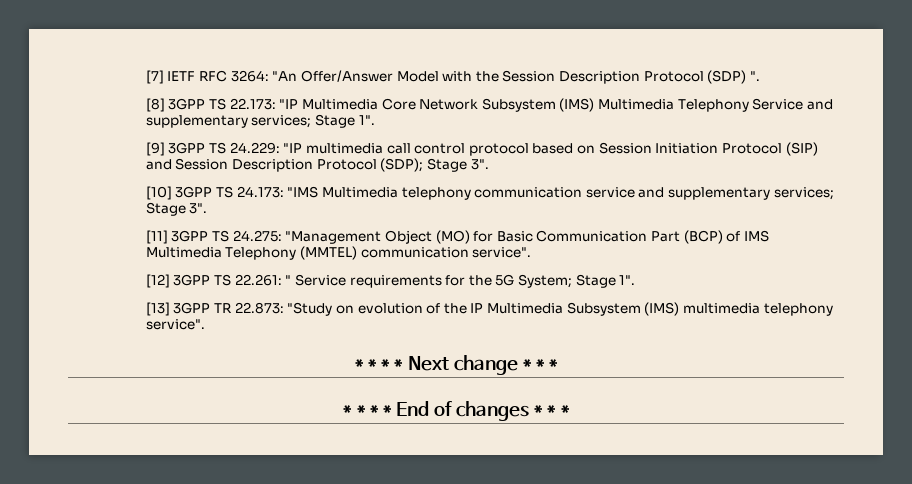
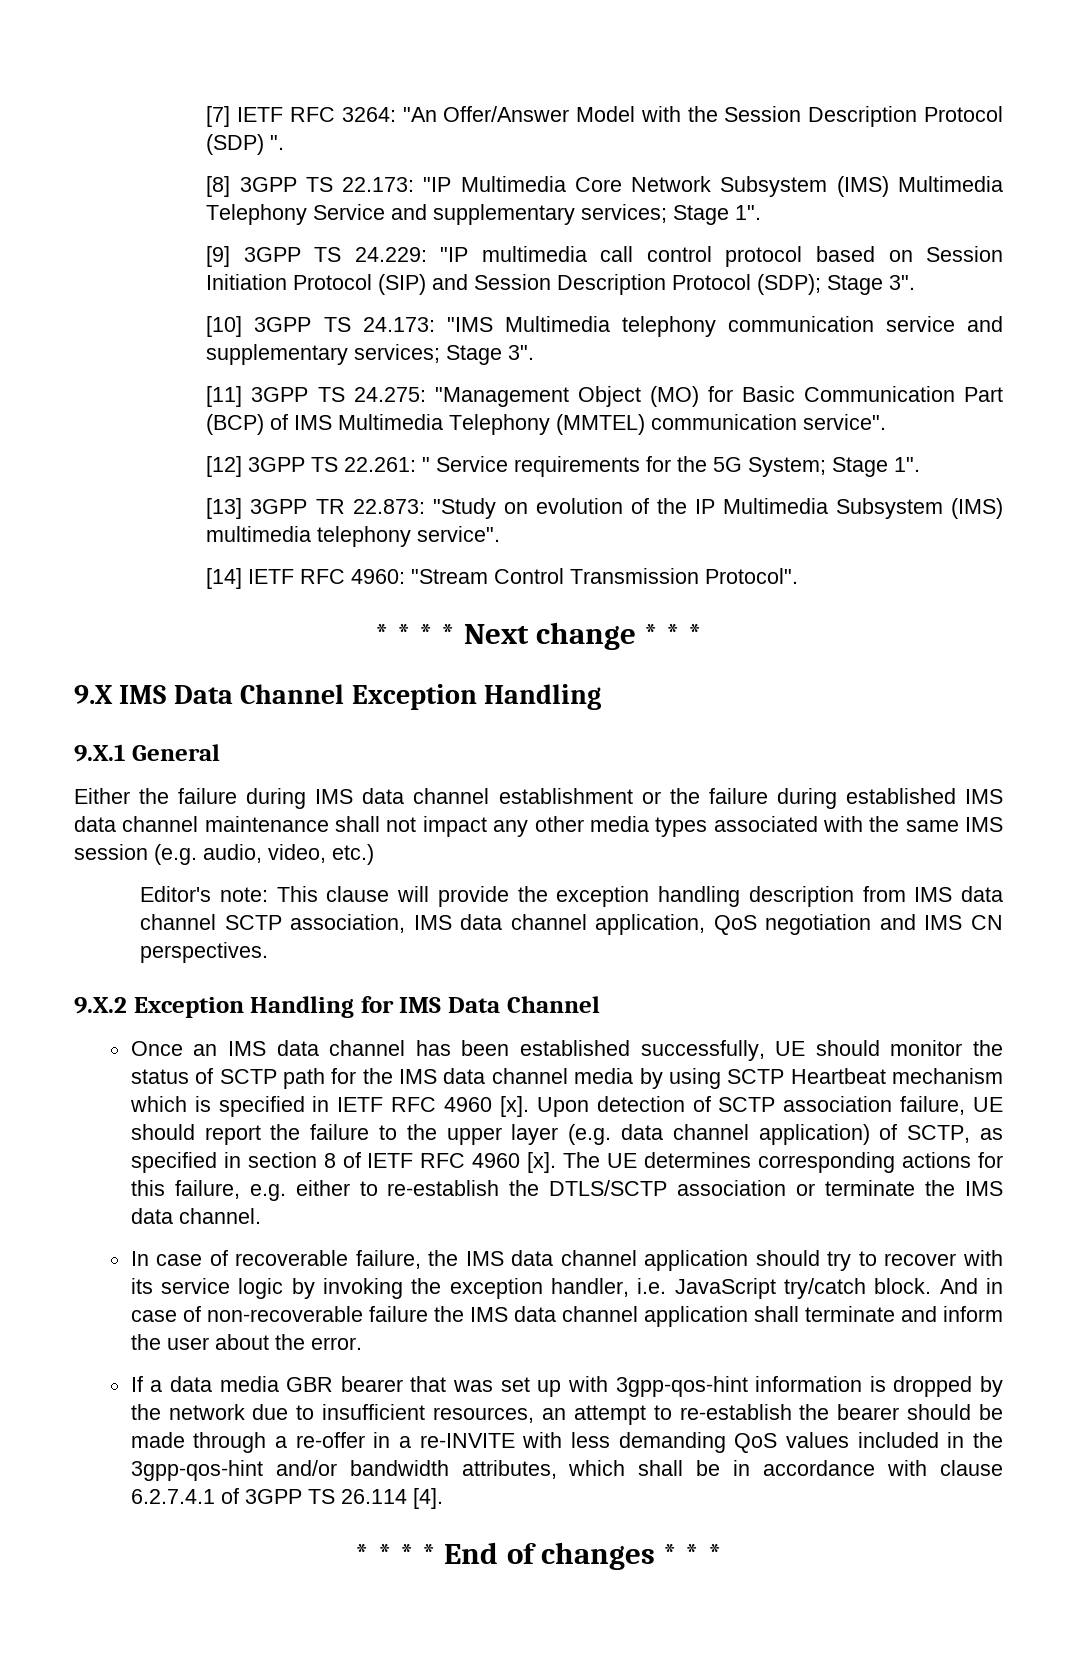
(205, 324) none -> [206,568,799,589] // [14] IETF RFC 4960: "Stream Control Transmission Protocol".
(558, 364) none -> [74,684,602,710] [74,744,220,762] [74,788,1004,809] [74,816,1004,837] [74,844,374,865] [140,886,1004,907] [140,914,1004,935] [140,942,269,963] [74,996,600,1018] [130,1040,1004,1061] [130,1068,1003,1089] [129,1096,1003,1117] [130,1124,1003,1145] [130,1152,1003,1173] [130,1180,1003,1201] [130,1208,261,1224] [130,1250,1004,1271] [130,1278,1003,1299] [130,1306,1003,1327] [130,1334,362,1350] [130,1376,1003,1397] [130,1404,1003,1425] [130,1432,1004,1453] [130,1460,1003,1481] [130,1488,443,1509] // 9.X IMS Data Channel Exception Handling // 9.X.1 General // Either the failure during IMS data channel establishment or the failure during established IMS data channel maintenance shall not impact any other media types associated with the same IMS session (e.g. audio, video, etc.) // Editor's note: This clause will provide the exception handling description from IMS data channel SCTP association, IMS data channel application, QoS negotiation and IMS CN perspectives. // 9.X.2 Exception Handling for IMS Data Channel // Once an IMS data channel has been established successfully, UE should monitor the status of SCTP path for the IMS data channel media by using SCTP Heartbeat mechanism which is specified in IETF RFC 4960 [x]. Upon detection of SCTP association failure, UE should report the failure to the upper layer (e.g. data channel application) of SCTP, as specified in section 8 of IETF RFC 4960 [x]. The UE determines corresponding actions for this failure, e.g. either to re-establish the DTLS/SCTP association or terminate the IMS data channel. // In case of recoverable failure, the IMS data channel application should try to recover with its service logic by invoking the exception handler, i.e. JavaScript try/catch block. And in case of non-recoverable failure the IMS data channel application shall terminate and inform the user about the error. // If a data media GBR bearer that was set up with 3gpp-qos-hint information is dropped by the network due to insufficient resources, an attempt to re-establish the bearer should be made through a re-offer in a re-INVITE with less demanding QoS values included in the 3gpp-qos-hint and/or bandwidth attributes, which shall be in accordance with clause 6.2.7.4.1 of 3GPP TS 26.114 [4].

